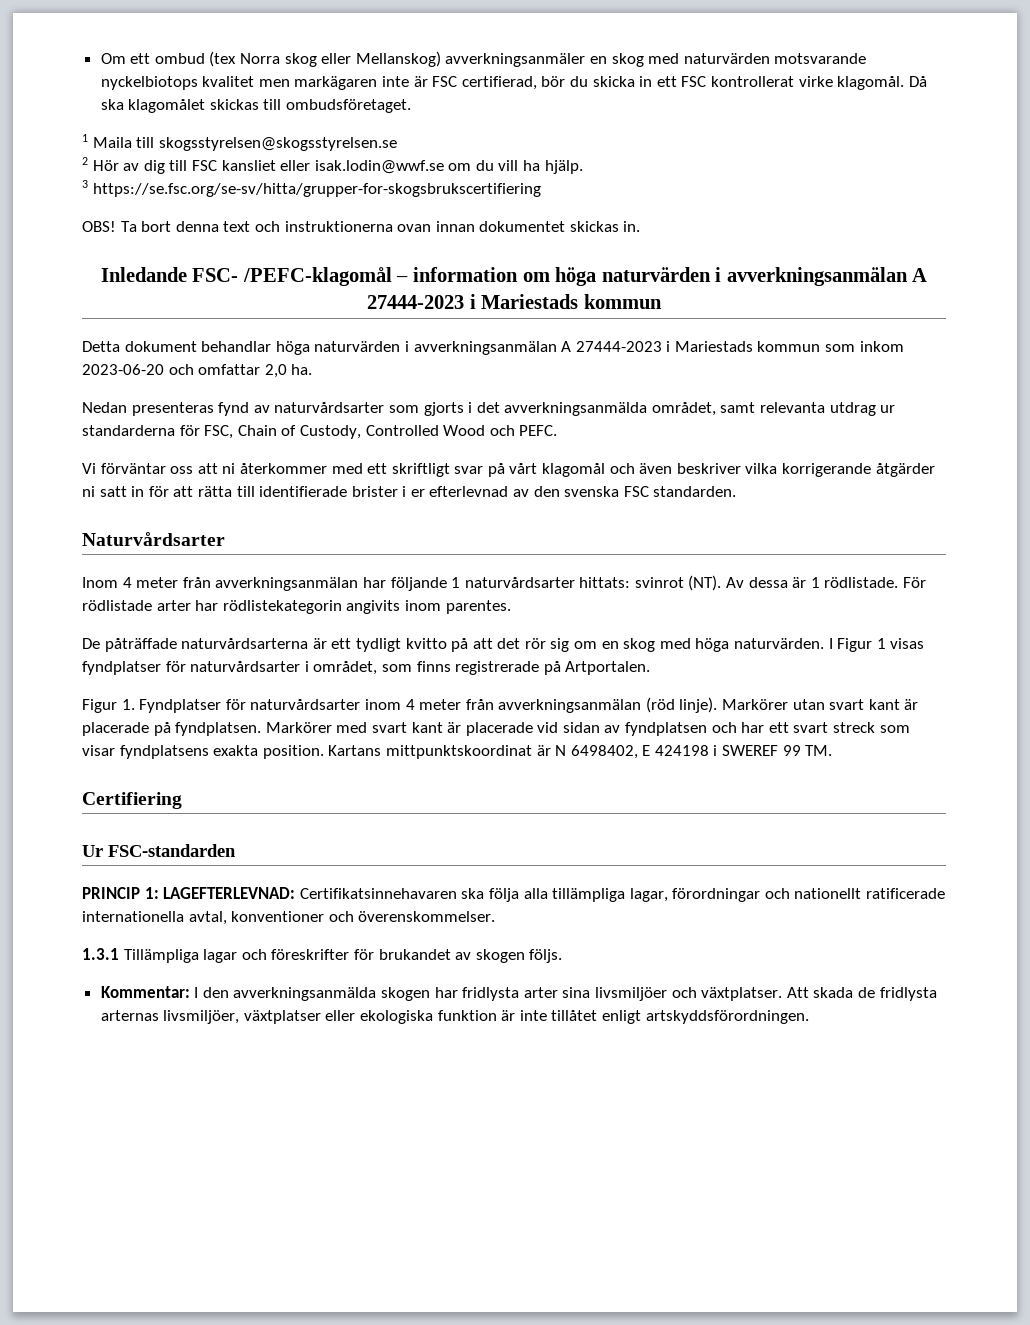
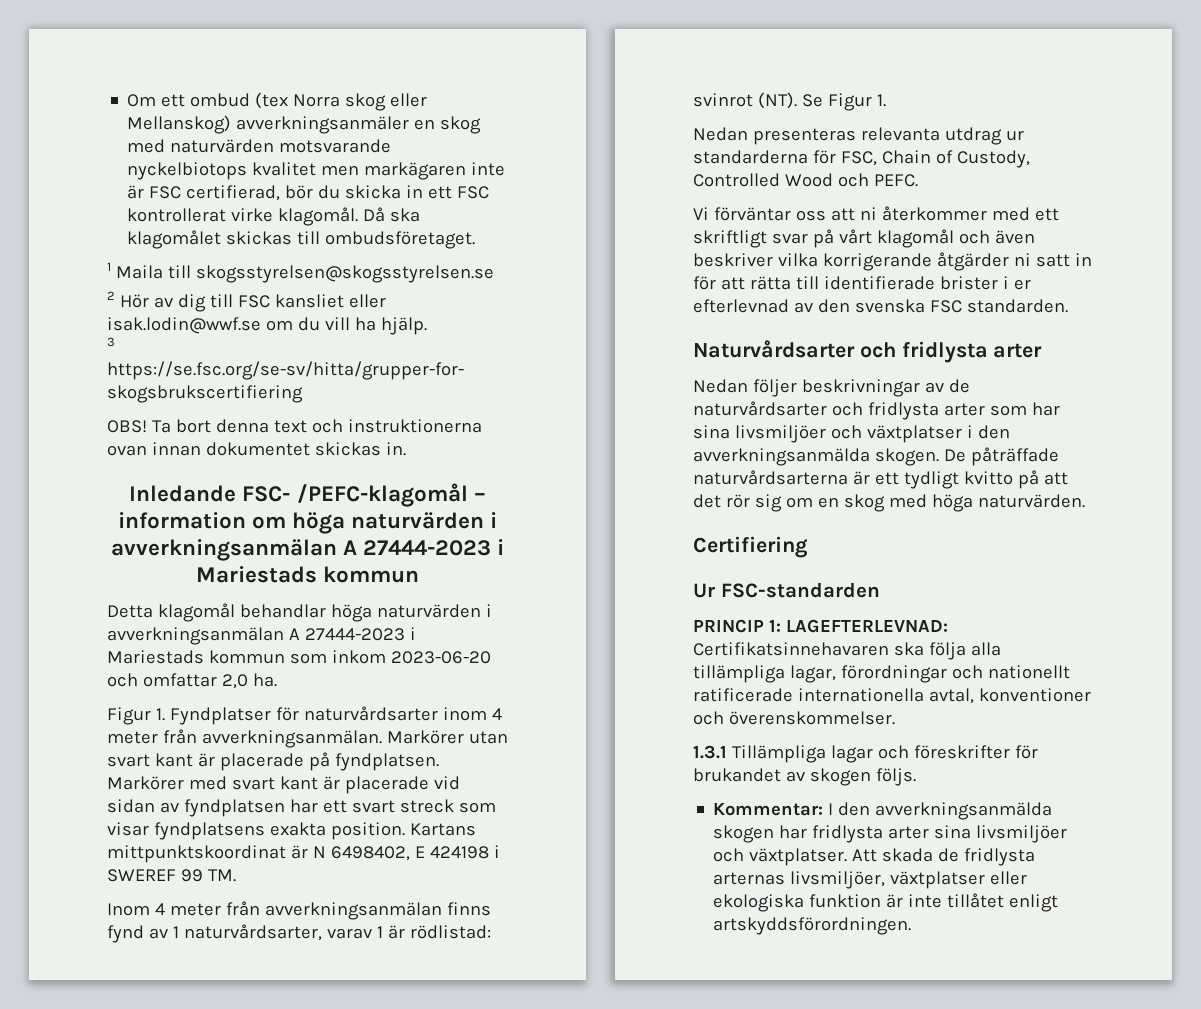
[124,341,197,352] dokument -> [157,603,235,622] klagomål
[82,402,756,416] Nedan presenteras fynd av naturvårdsarter som gjorts i det avverkningsanmälda området, samt -> [107,706,502,725] [107,729,508,748] [107,752,439,771] [107,776,460,794] [107,799,496,817] [107,822,476,840] [107,845,500,863] [107,869,236,882] [107,901,491,920] [107,924,491,943] [693,92,886,111] [693,127,856,145] Figur 1. Fyndplatser för naturvårdsarter inom 4 meter från avverkningsanmälan. Markörer utan svart kant är placerade på fyndplatsen. Markörer med svart kant är placerade vid sidan av fyndplatsen har ett svart streck som visar fyndplatsens exakta position. Kartans mittpunktskoordinat är N 6498402, E 424198 i SWEREF 99 TM. // Inom 4 meter från avverkningsanmälan finns fynd av 1 naturvårdsarter, varav 1 är rödlistad: svinrot (NT). Se Figur 1. // Nedan presenteras
[82,575,927,591] [82,600,511,614] // Inom 4 meter från avverkningsanmälan har följande 1 naturvårdsarter hittats: svinrot (NT). Av dessa är 1 rödlistade. För rödlistade arter har rödlistekategorin angivits inom parentes. // -> [859,341,1043,363] [693,379,970,397] [693,401,1060,420] [693,425,1010,443] [693,448,939,466] och fridlysta arter // Nedan följer beskrivningar av de naturvårdsarter och fridlysta arter som har sina livsmiljöer och växtplatser i den avverkningsanmälda skogen.
[828,638,925,652] [82,661,651,675] [82,697,919,713] [82,722,910,736] [82,745,833,759] I Figur 1 visas fyndplatser för naturvårdsarter i området, som finns registrerade på Artportalen. // Figur 1. Fyndplatser för naturvårdsarter inom 4 meter från avverkningsanmälan (röd linje). Markörer utan svart kant är placerade på fyndplatsen. Markörer med svart kant är placerade vid sidan av fyndplatsen och har ett svart streck som visar fyndplatsens exakta position. Kartans mittpunktskoordinat är N 6498402, E 424198 i SWEREF 99 TM. -> (1085, 501) none

